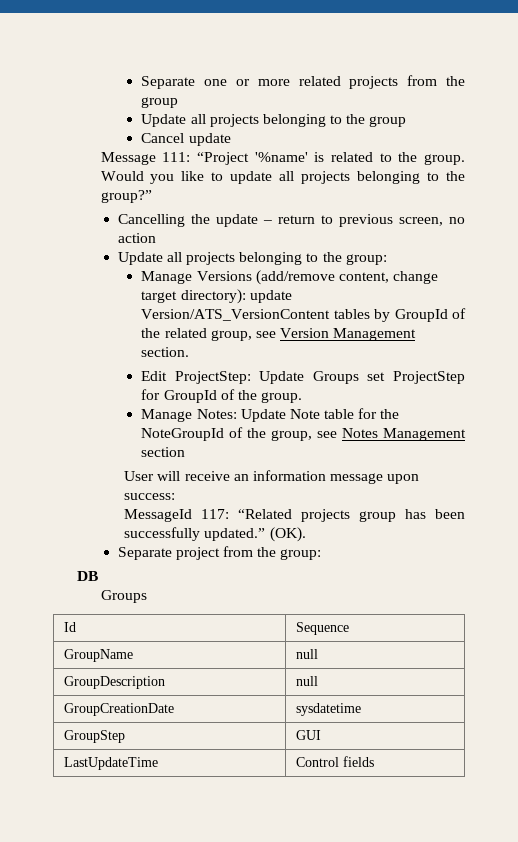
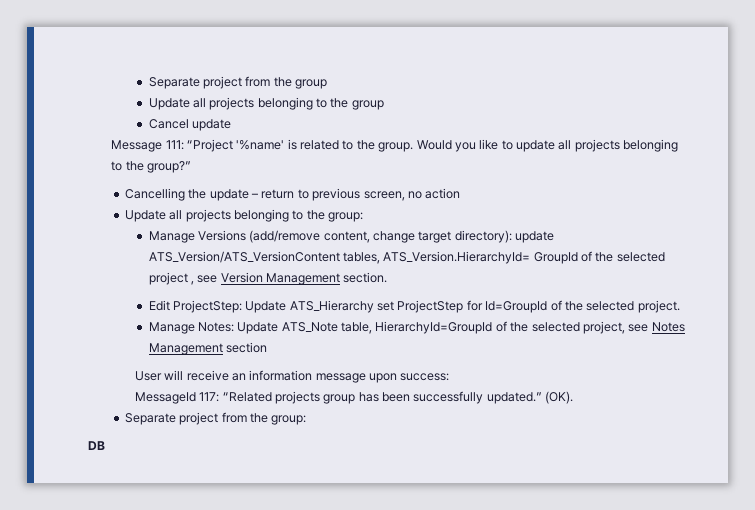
[141,76,399,89] Separate one or more related projects -> [148,76,242,89] Separate project
[141,308,466,322] [141,328,252,341] Version/ATS_VersionContent tables by GroupId of the related group, -> [148,251,665,264] [148,272,194,285] ATS_Version/ATS_VersionContent tables, ATS_Version.HierarchyId= GroupId of the selected project ,
[312,371,359,384] Groups -> [289,300,374,313] ATS_Hierarchy
[163,389,303,403] GroupId of the group. -> [485,300,680,313] Id=GroupId of the selected project.
[289,408,400,419] [141,427,313,441] Note table for the NoteGroupId of the group, -> [281,321,625,334] ATS_Note table, HierarchyId=GroupId of the selected project,
[100,590,147,603] [63,622,76,632] [295,622,349,635] [63,649,133,662] [295,649,318,659] [63,676,165,689] [295,676,318,686] [63,703,174,716] [295,703,361,716] [63,730,125,743] [295,730,321,740] [63,757,158,770] [295,756,374,767] // Groups // Id | Sequence // GroupName | null // GroupDescription | null // GroupCreationDate | sysdatetime // GroupStep | GUI // LastUpdateTime | Control fields -> (105, 445) none

